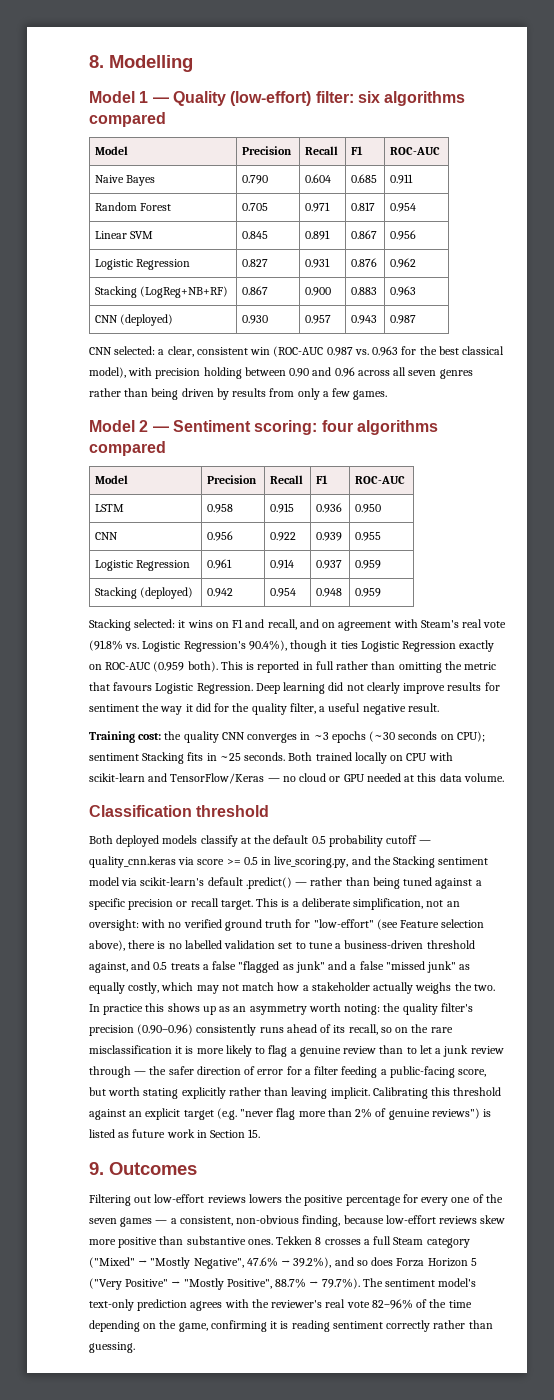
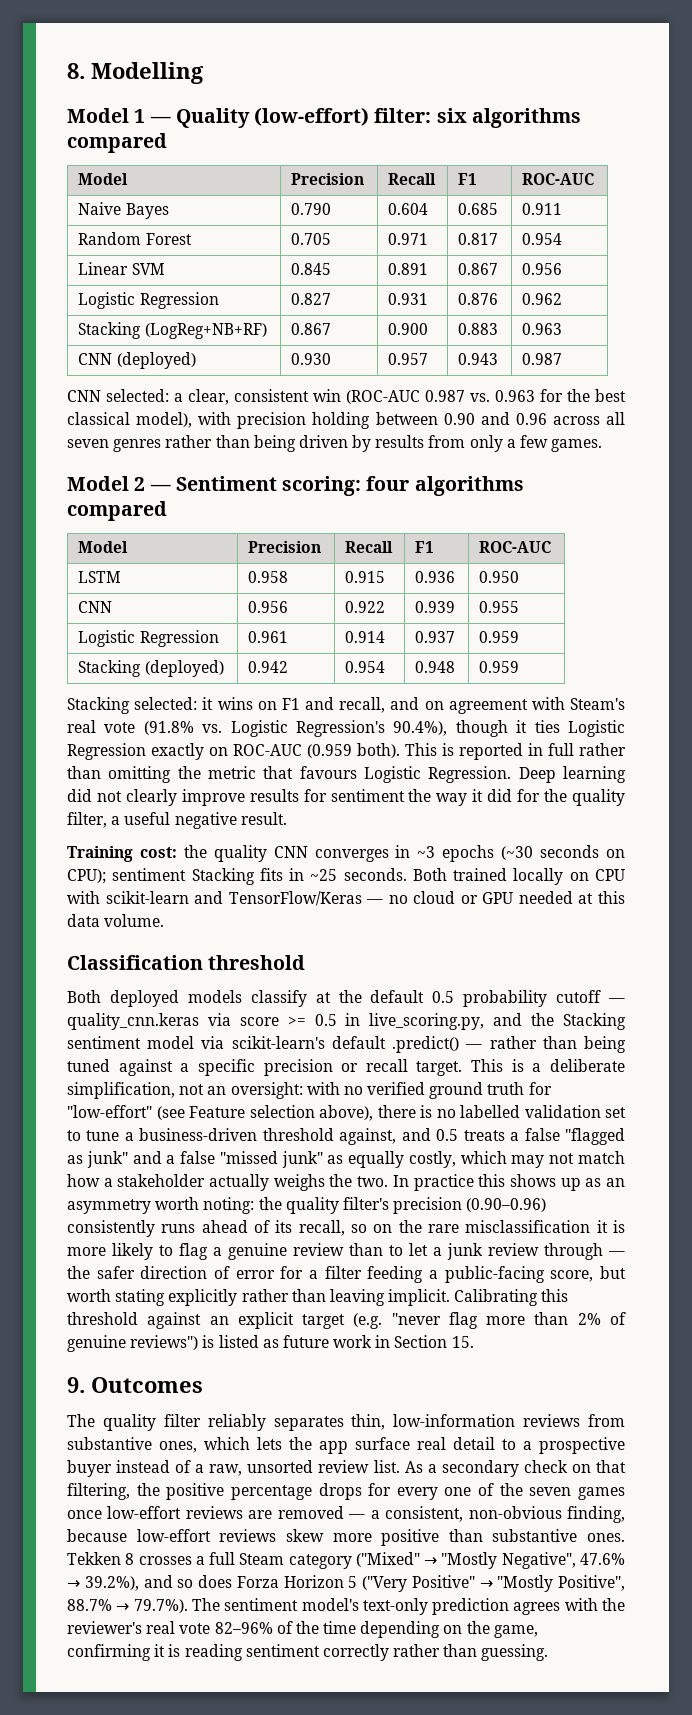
[89,1194,282,1206] Filtering out low-effort reviews lowers -> [67,1414,625,1431] [67,1437,625,1454] [67,1460,627,1477] [67,1483,130,1500] The quality filter reliably separates thin, low-information reviews from substantive ones, which lets the app surface real detail to a prospective buyer instead of a raw, unsorted review list. As a secondary check on that filtering,
(401, 1201) none -> [318,1483,362,1500] drops
(153, 1222) none -> [67,1506,344,1519] once low-effort reviews are removed

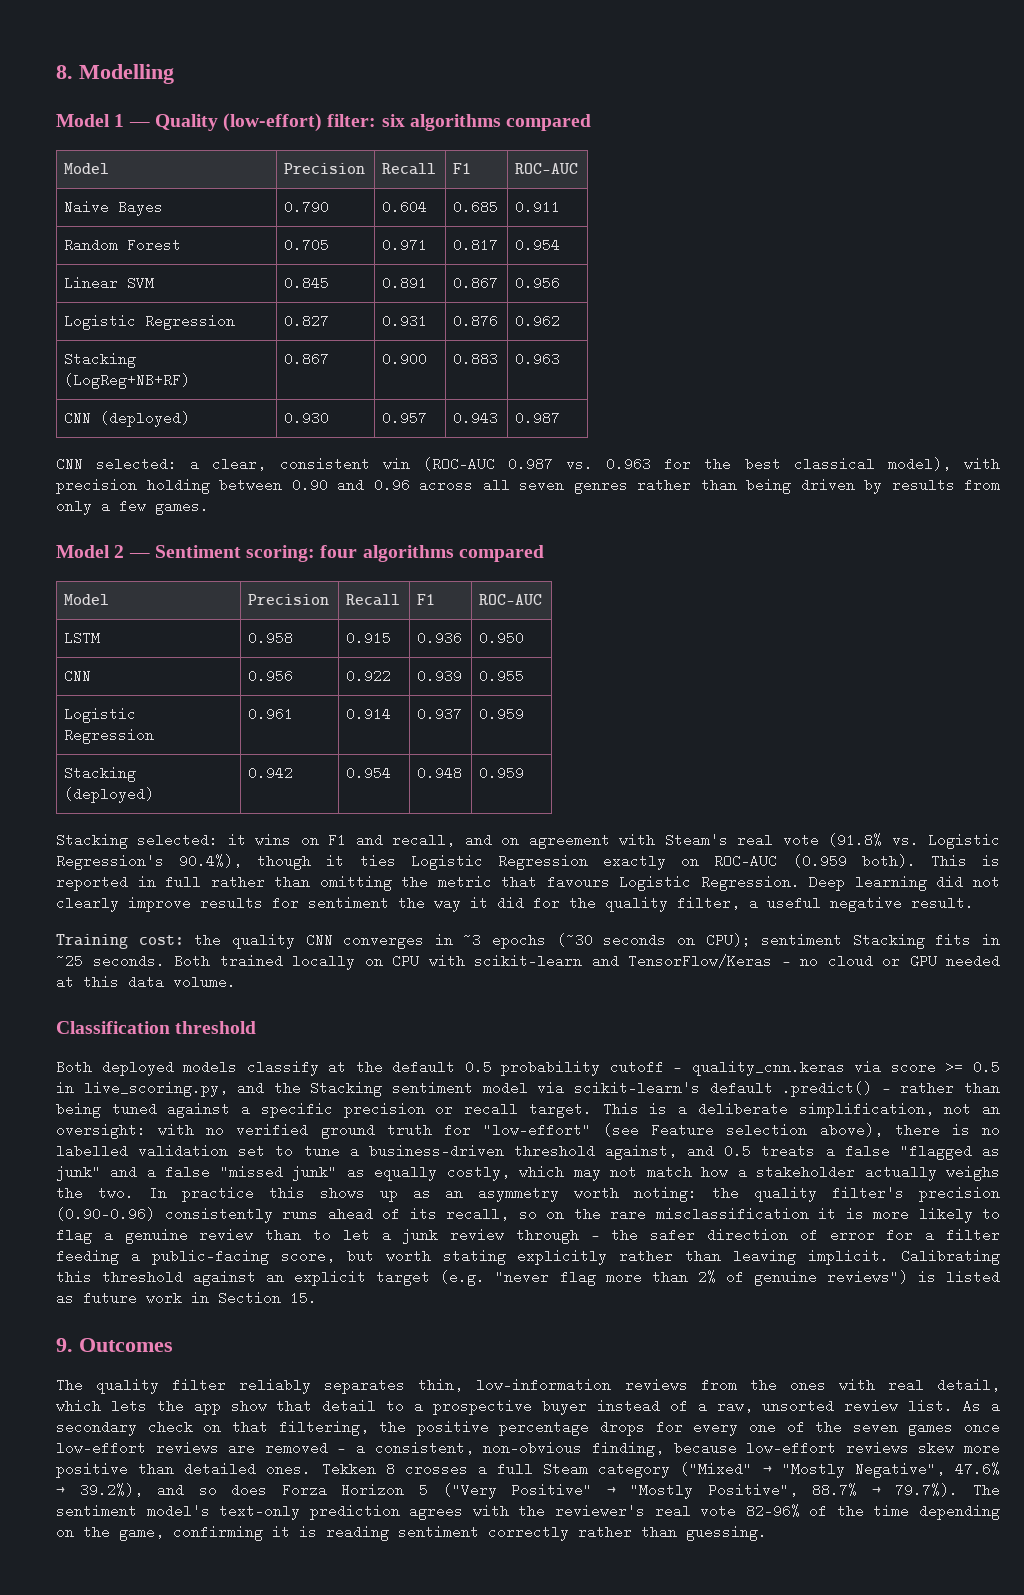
[67,1437,197,1453] substantive ones, -> [749,1378,1001,1392] the ones with real detail,
[355,1437,446,1450] surface real -> [230,1399,313,1413] show that
[492,1529,578,1542] substantive -> [184,1462,257,1476] detailed

